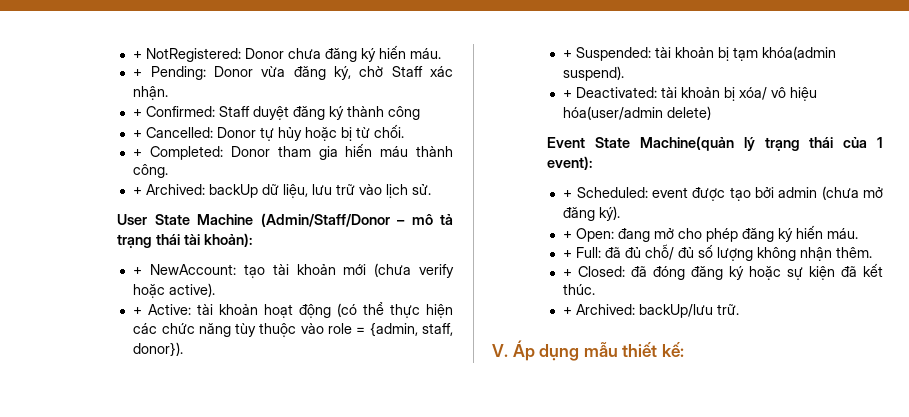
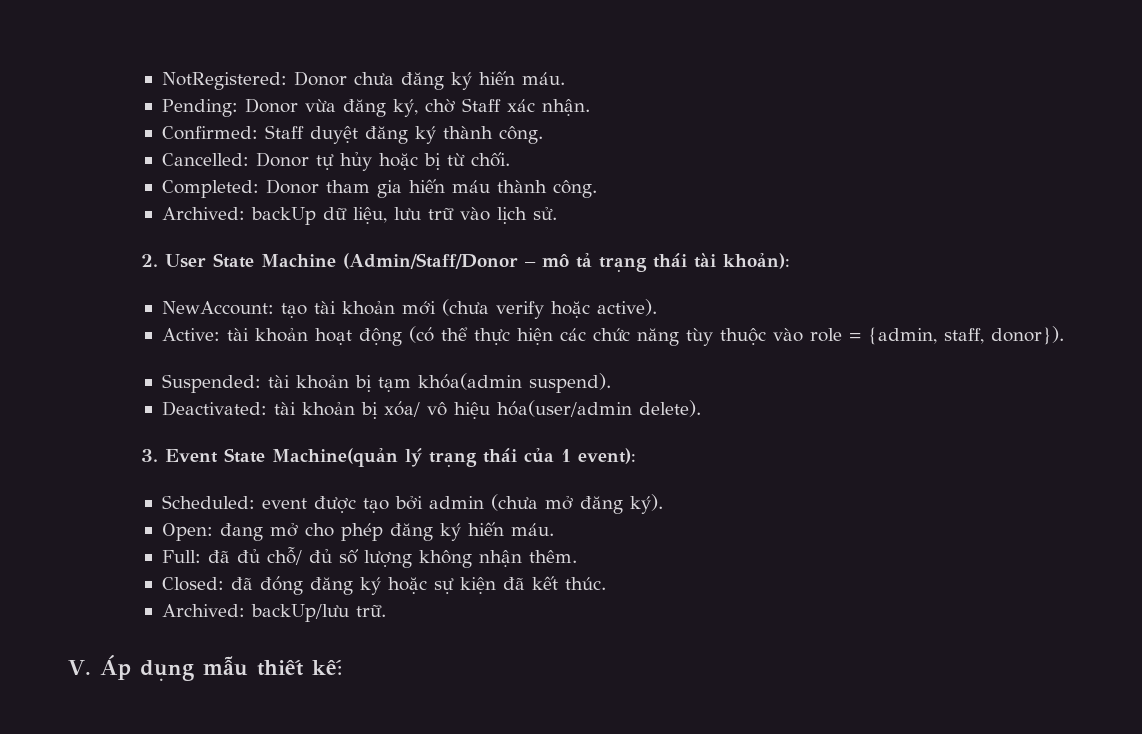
[133,51,143,59] + -> (161, 81) none
[133,69,143,77] + -> (565, 78) none
[133,109,143,117] + -> (590, 108) none
[388,106,421,120] [133,130,143,138] công // + -> [498,126,543,144] công. //
[133,149,143,157] + -> (510, 159) none
[133,187,143,195] + -> (597, 189) none
(432, 189) none -> [141,254,159,267] 2.
[133,267,143,275] + -> (791, 261) none
[133,307,143,315] + -> (657, 307) none
[563,50,573,58] + -> (1064, 335) none
[563,90,573,98] + -> (611, 383) none
[667,106,712,120] delete) // -> [638,400,701,417] [141,449,159,462] delete). // 3.
[563,190,573,198] + -> (637, 456) none
[563,231,573,239] + -> (663, 504) none
[563,250,573,258] + -> (554, 529) none
[563,269,573,277] + -> (577, 556) none
[563,307,573,315] + -> (606, 583) none

